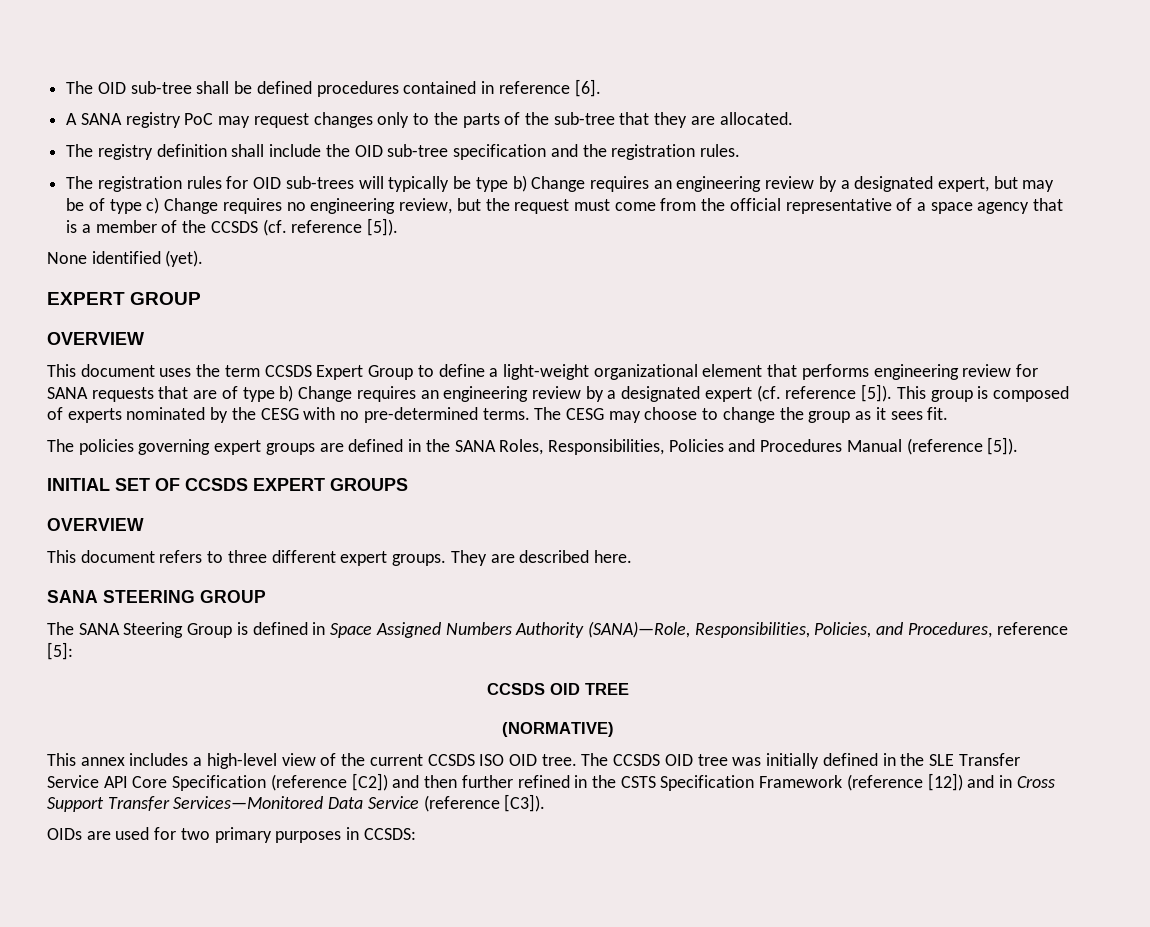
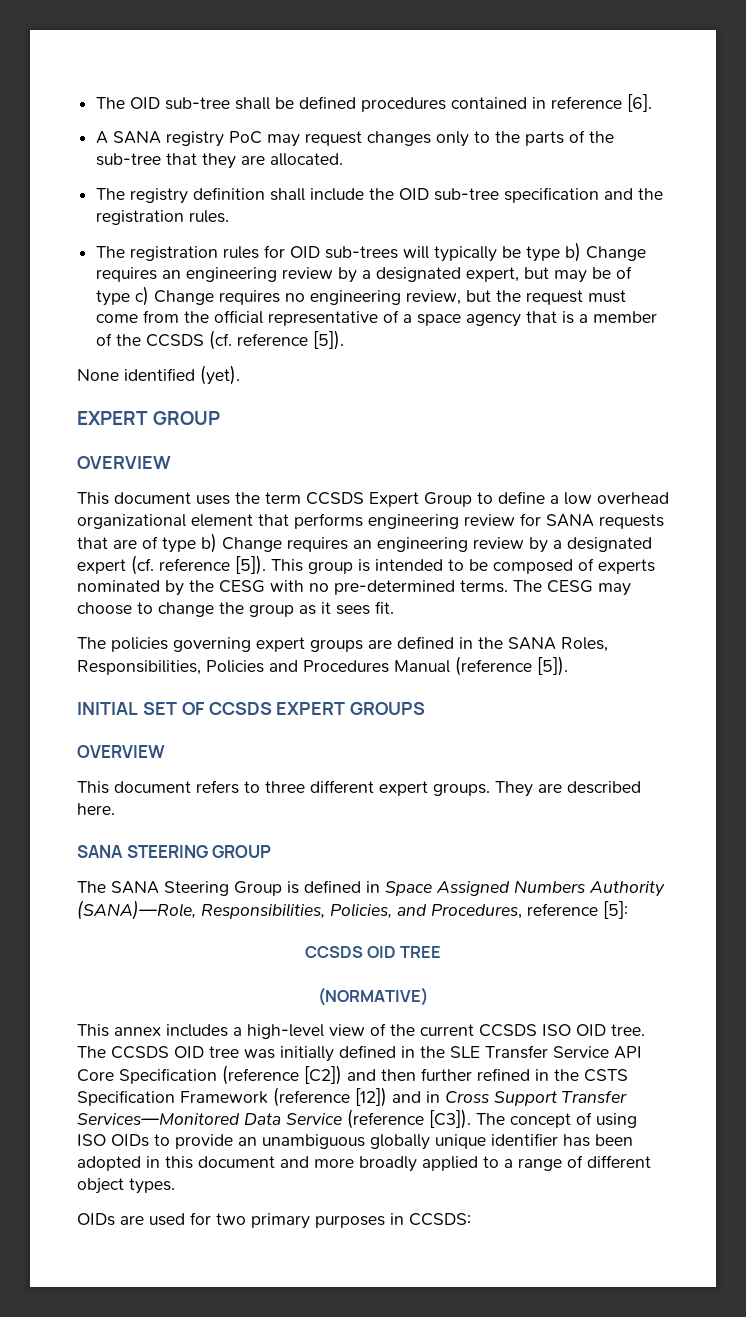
[502,364,589,380] light-weight -> [564,492,669,505] low overhead
(989, 392) none -> [375,559,488,571] intended to be
(546, 803) none -> [476,1112,637,1128] [77,1133,633,1150] [77,1155,651,1172] [77,1178,175,1194] The concept of using ISO OIDs to provide an unambiguous globally unique identifier has been adopted in this document and more broadly applied to a range of different object types.

